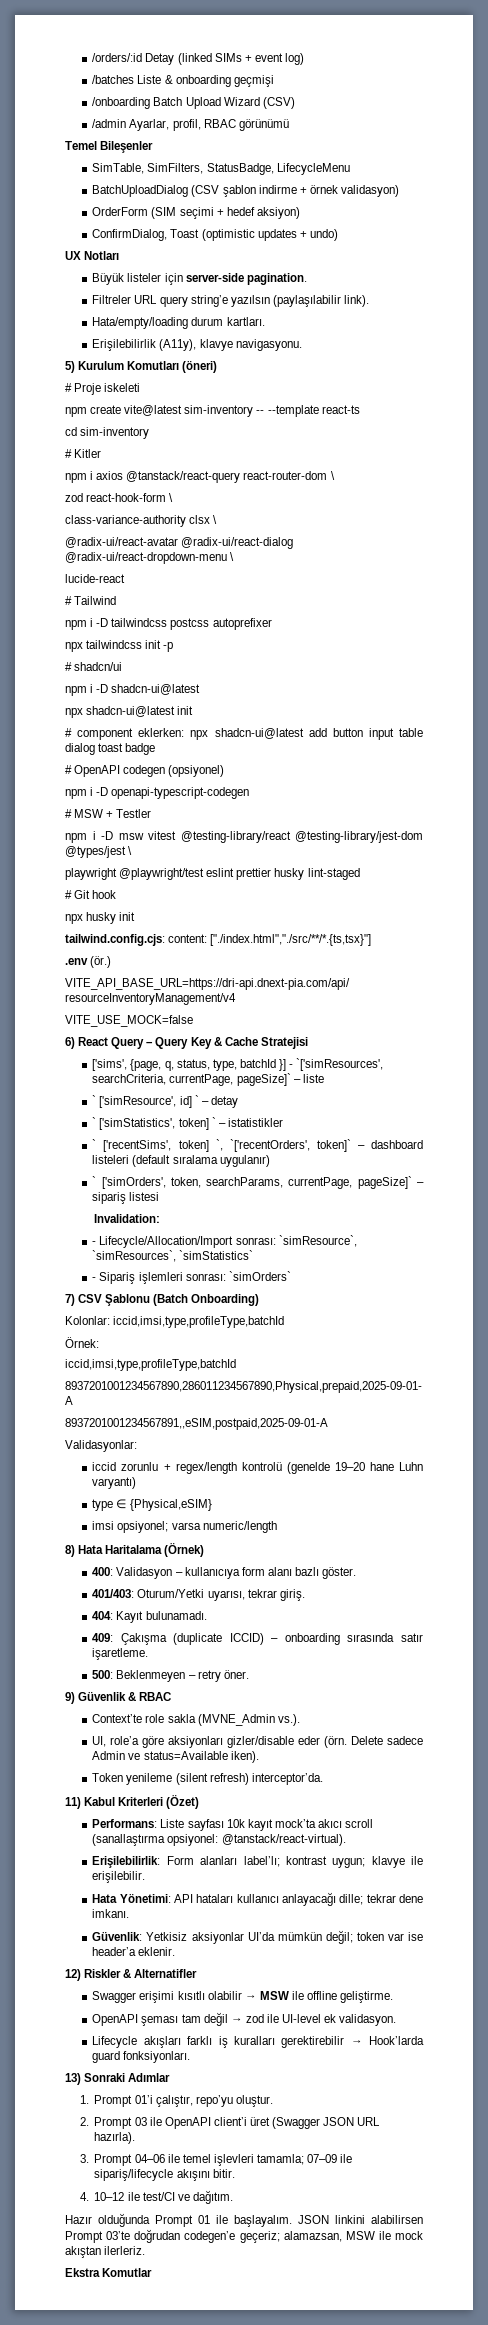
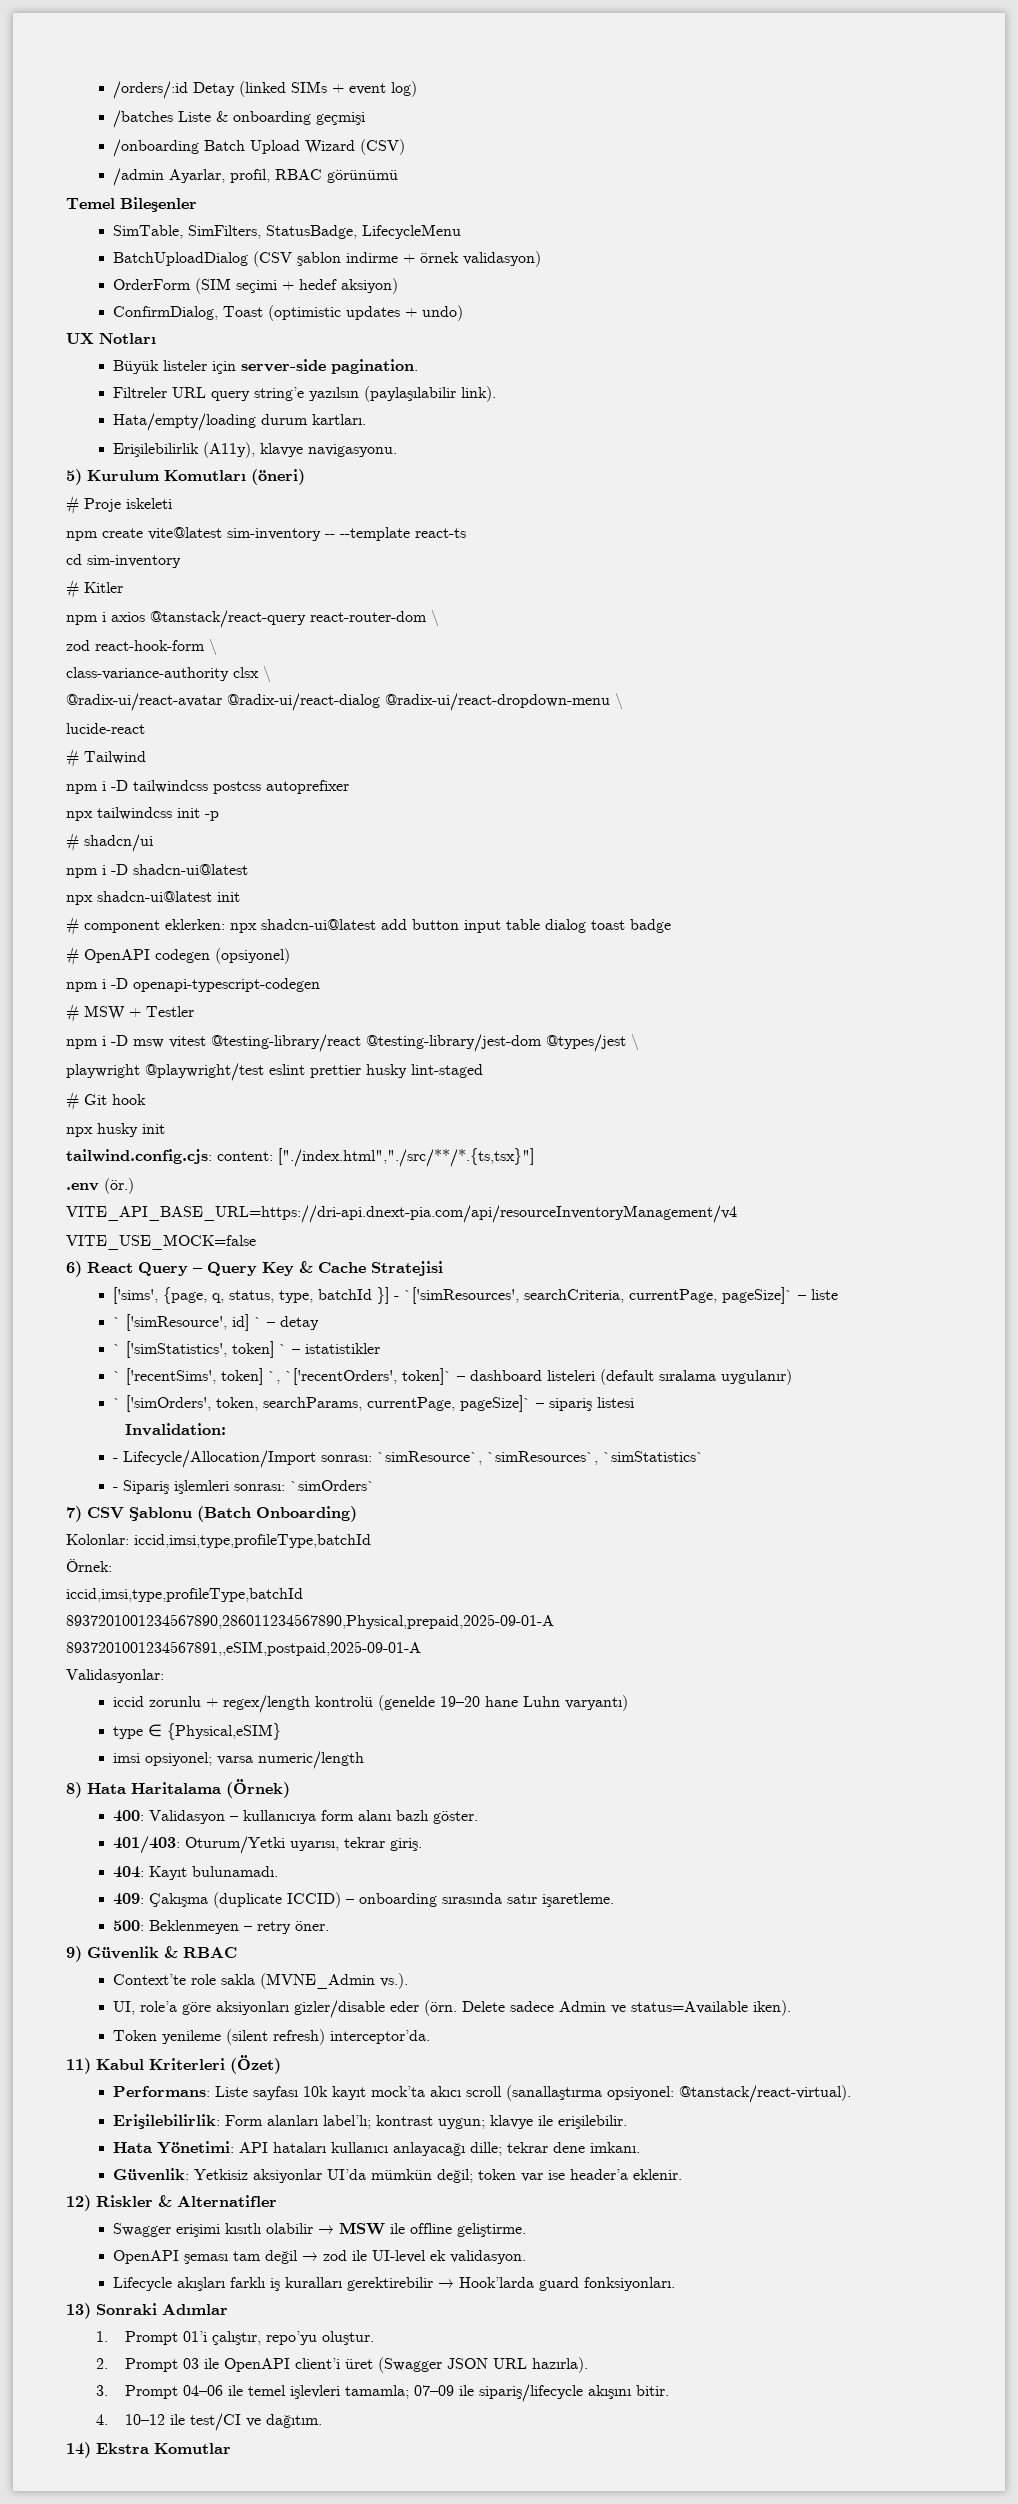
[65,2213,423,2227] [65,2229,423,2243] [65,2246,146,2258] Hazır olduğunda Prompt 01 ile başlayalım. JSON linkini alabilirsen Prompt 03’te doğrudan codegen’e geçeriz; alamazsan, MSW ile mock akıştan ilerleriz. // -> [66,2442,91,2458] 14)

